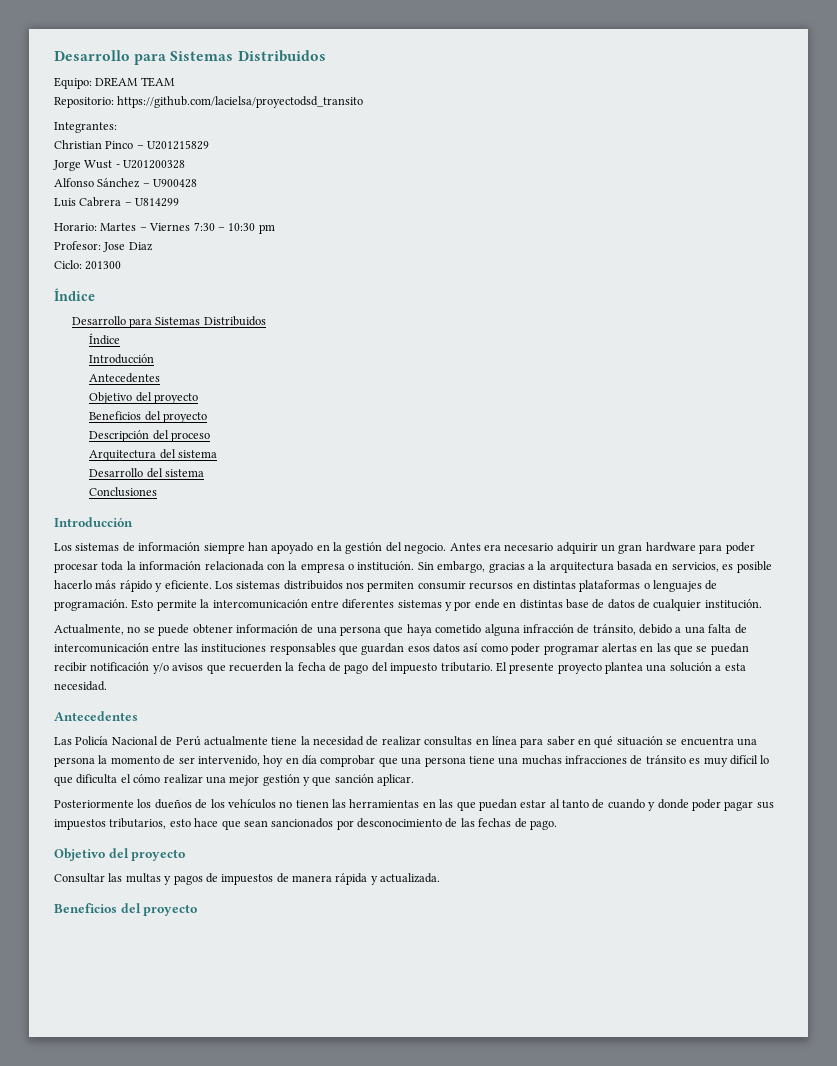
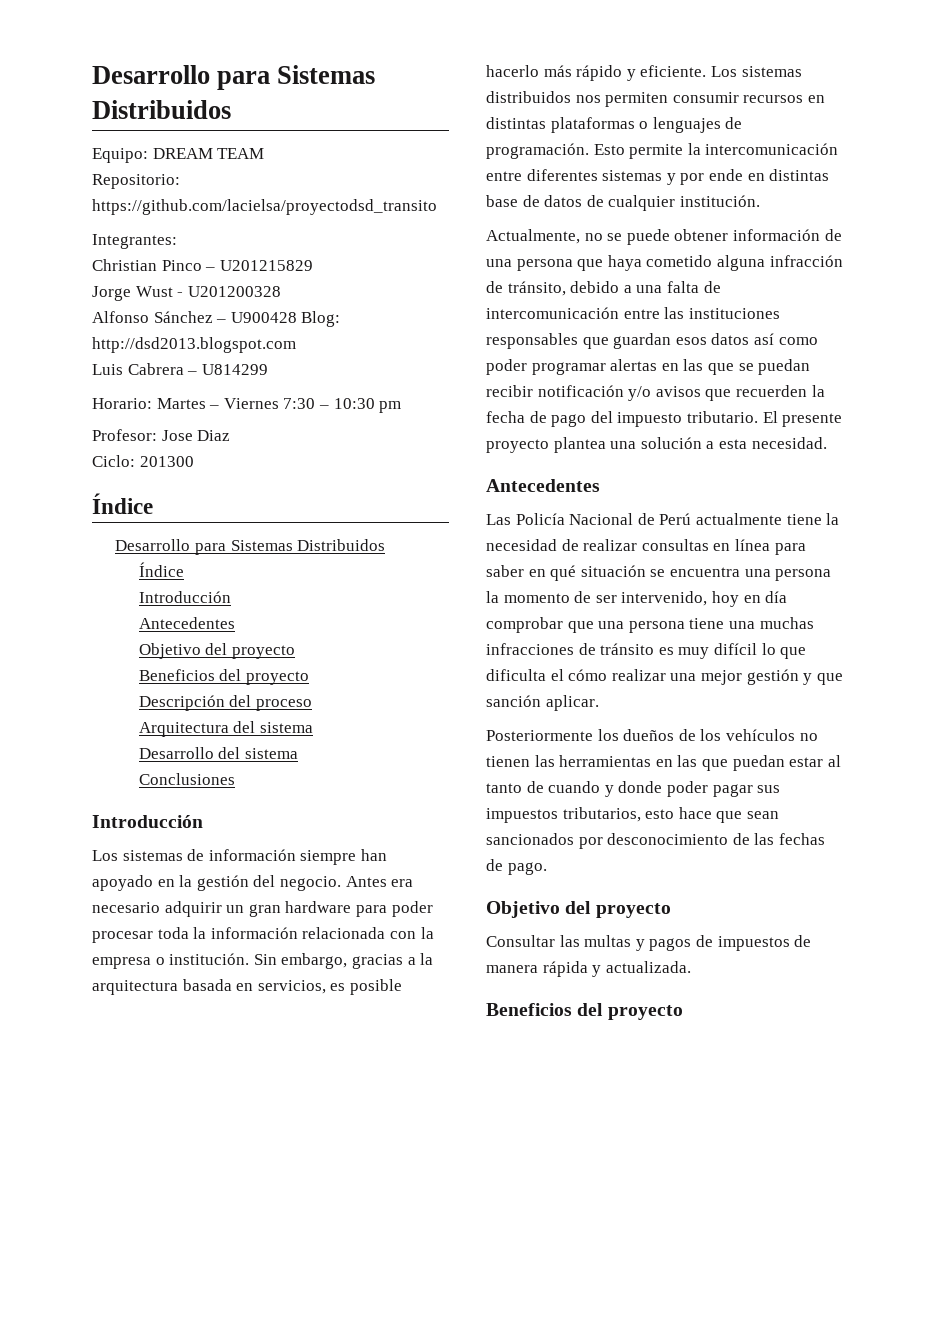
(198, 183) none -> [301,311,341,327] [92,337,296,353] Blog: http://dsd2013.blogspot.com

